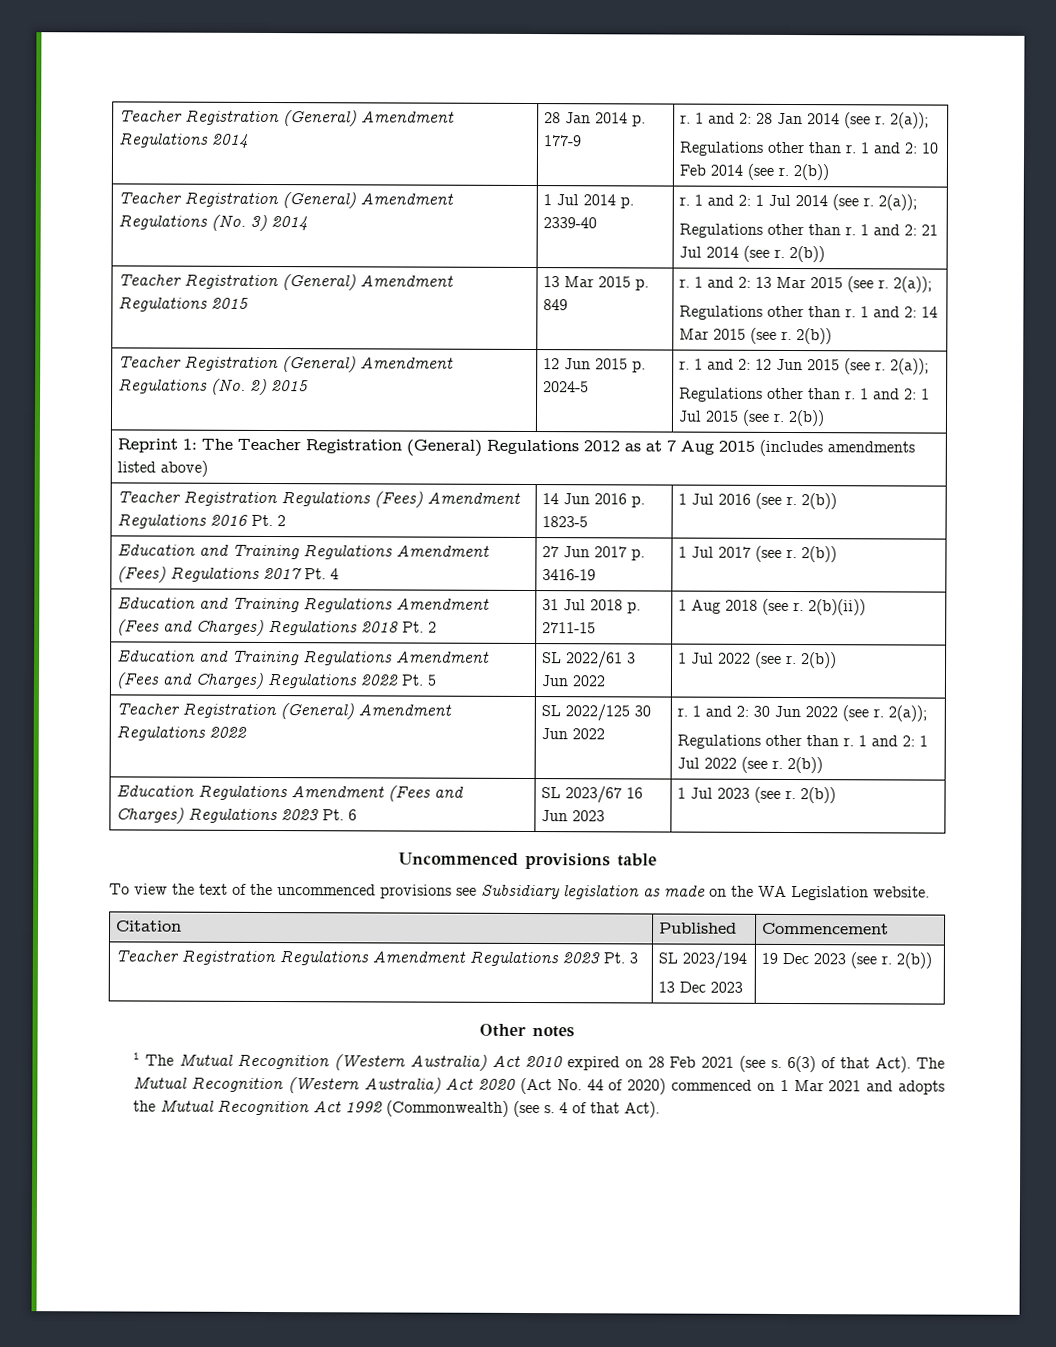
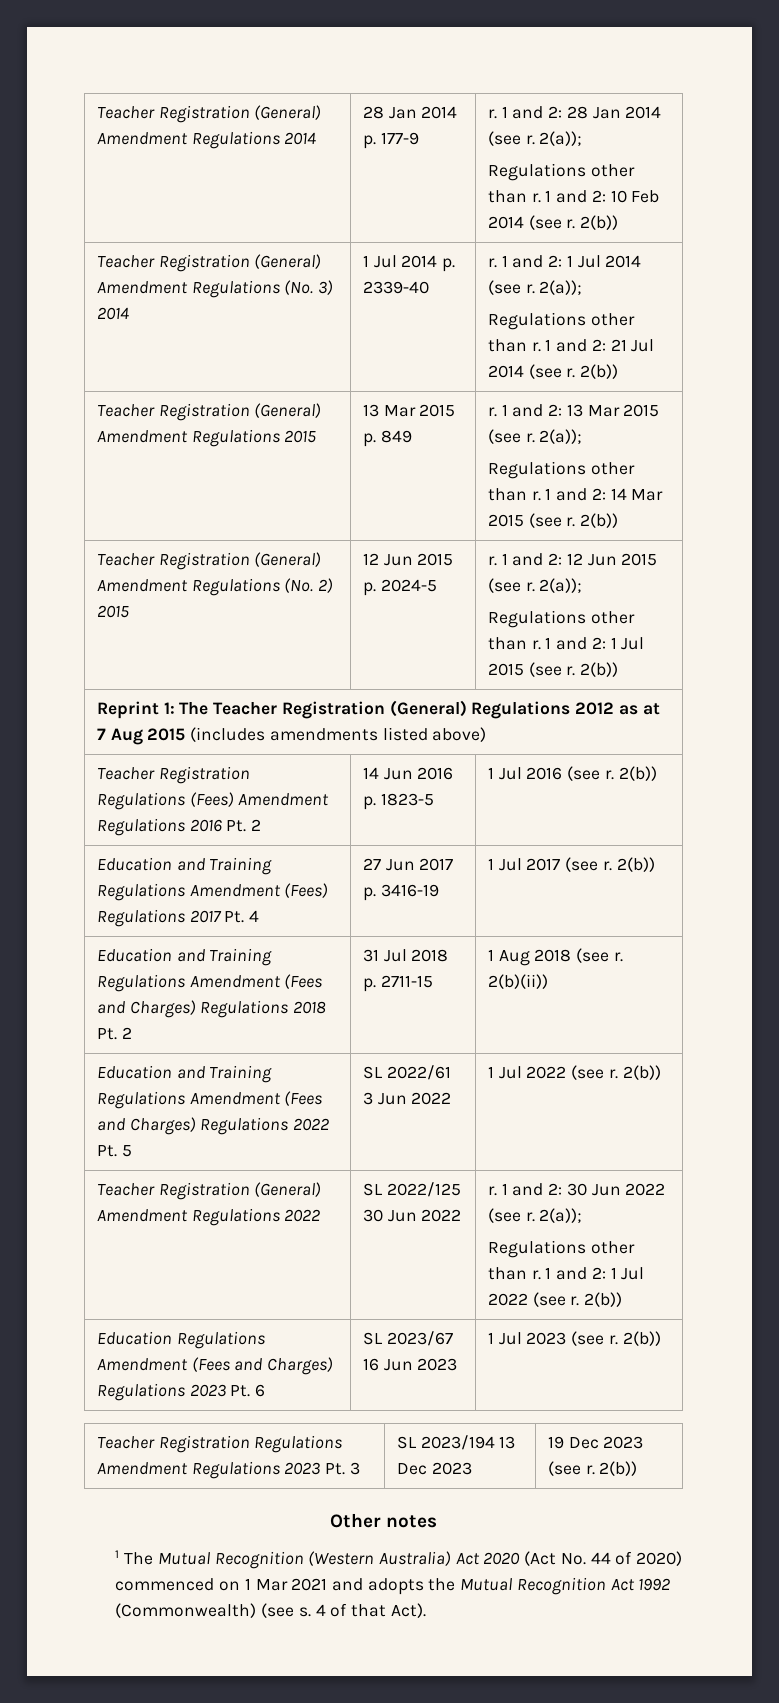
[398,852,657,870] [109,883,930,901] [115,920,182,932] [658,922,737,934] [761,922,889,935] // Uncommenced provisions table // To view the text of the uncommenced provisions see Subsidiary legislation as made on the WA Legislation website. // Citation | Published | Commencement -> (661, 1338) none
(747, 960) // -> (495, 1442) none
[524,1055,945,1073] [133,1076,475,1094] 2010 expired on 28 Feb 2021 (see s. 6(3) of that Act). The Mutual Recognition (Western Australia) Act -> (480, 1559) none

